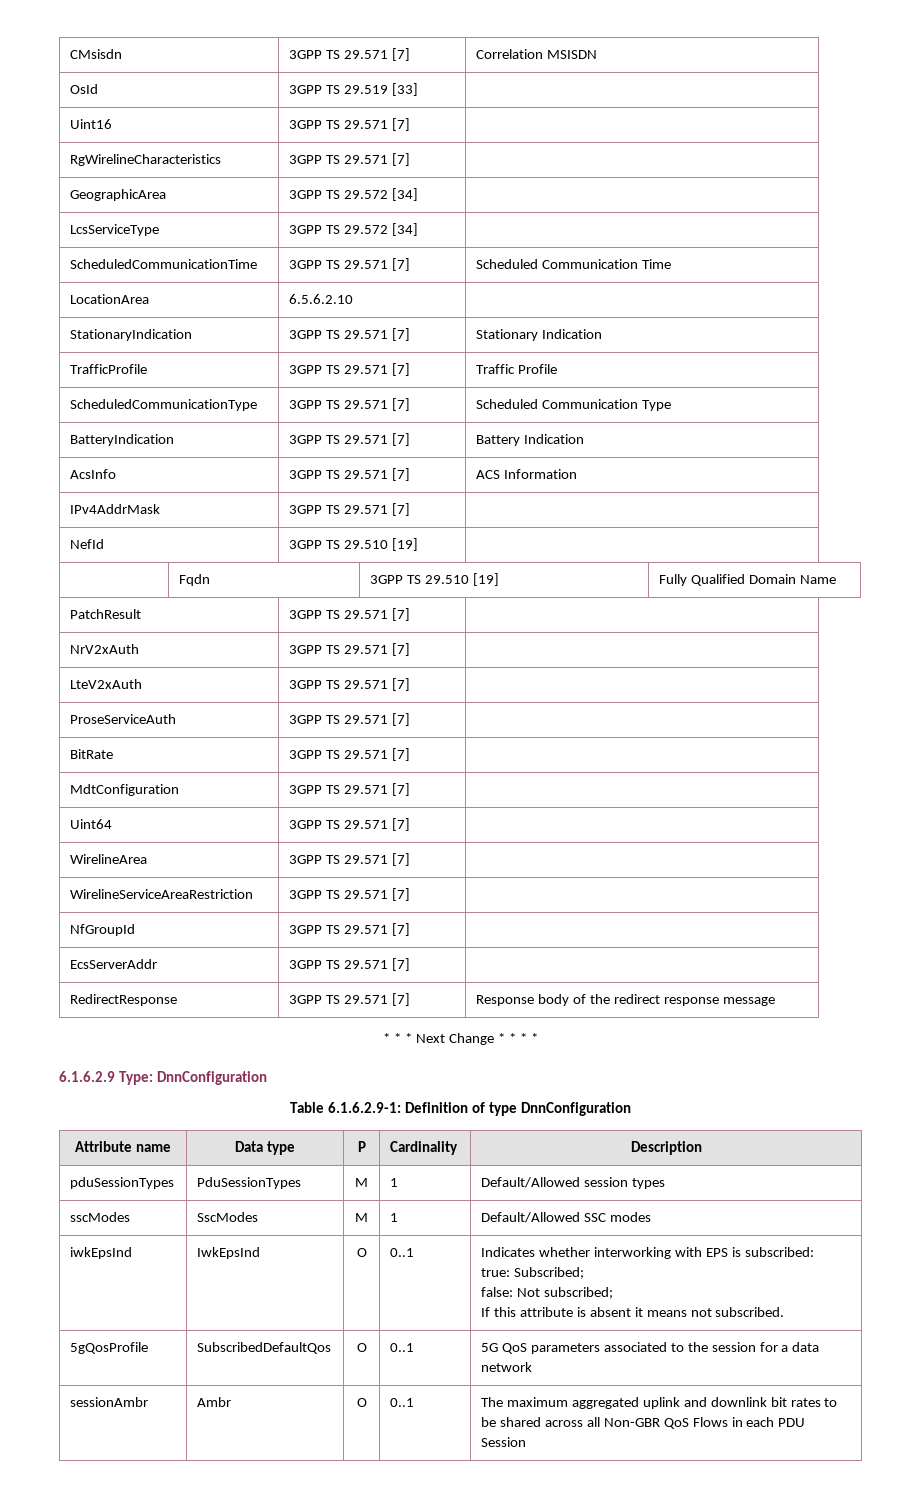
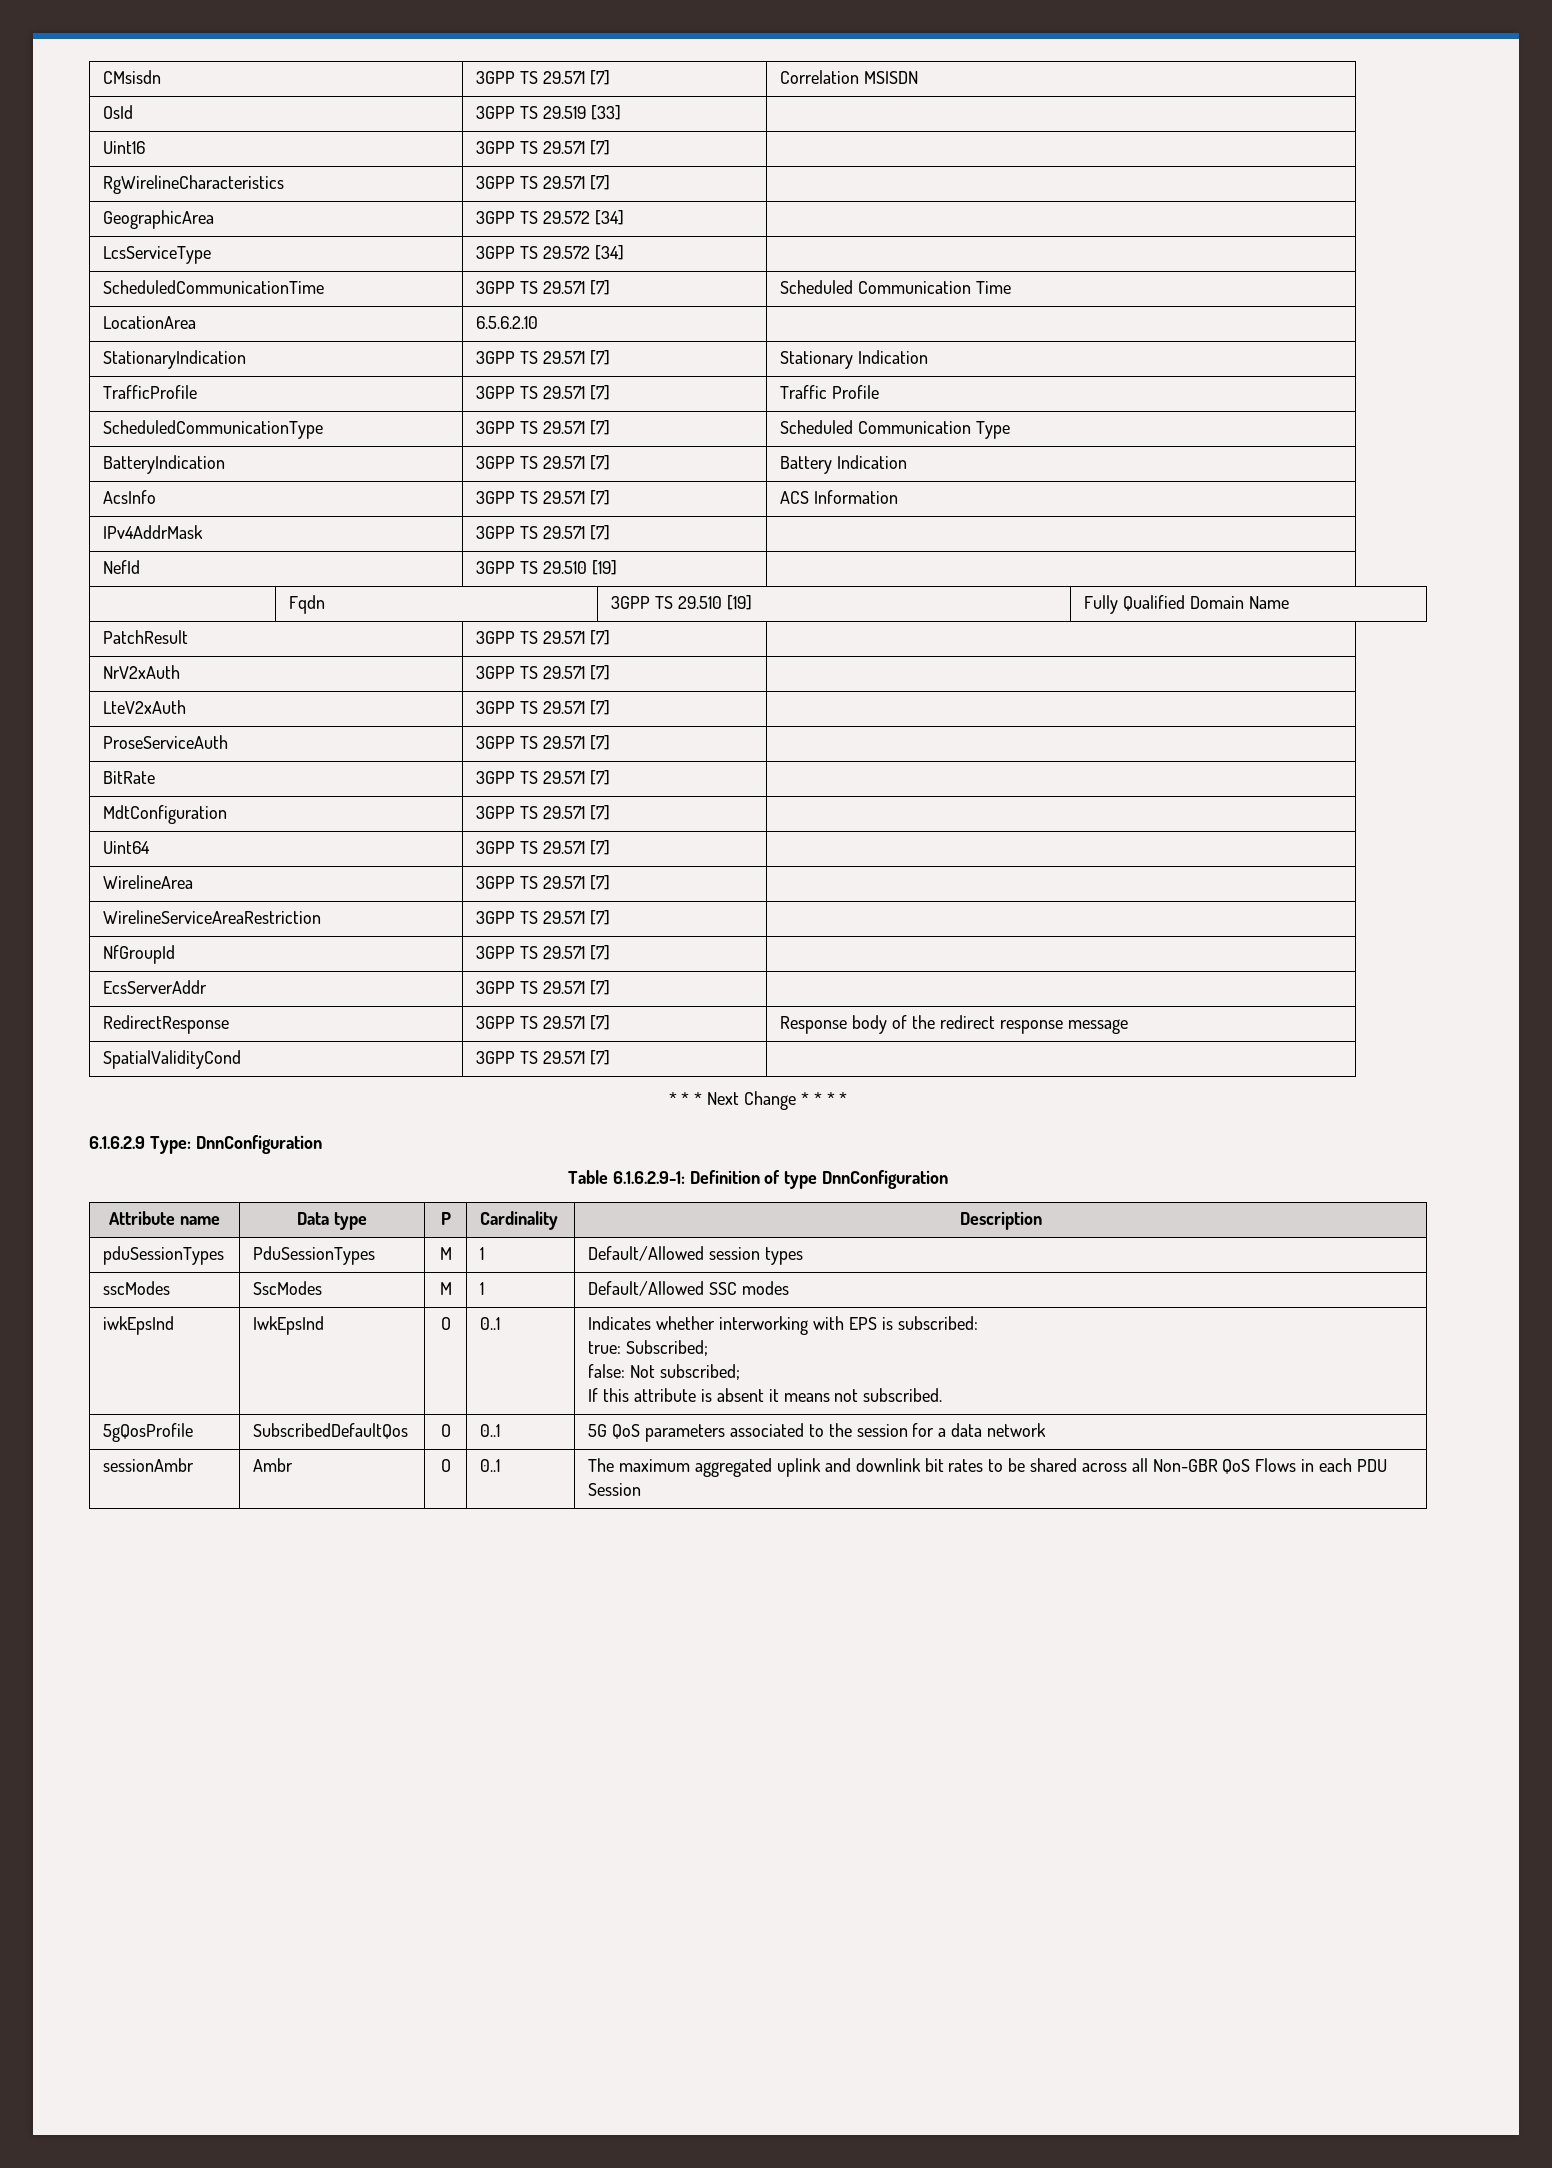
(775, 1001) none -> [103,1050,242,1069] [476,1050,610,1065] // SpatialValidityCond | 3GPP TS 29.571 [7] |

